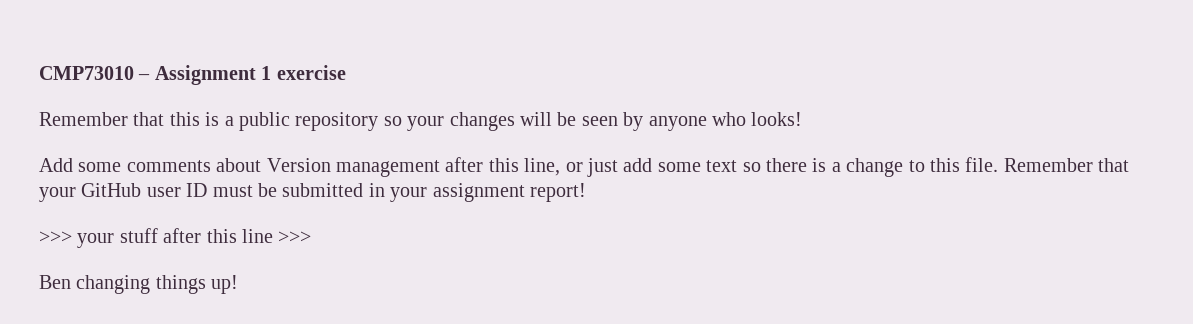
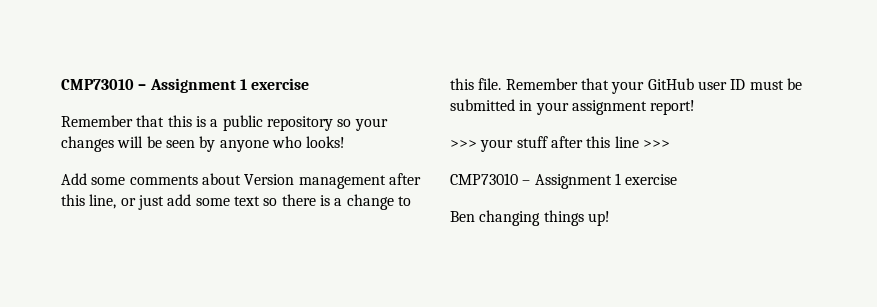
(312, 237) none -> [450,173,678,189] // CMP73010 – Assignment 1 exercise

